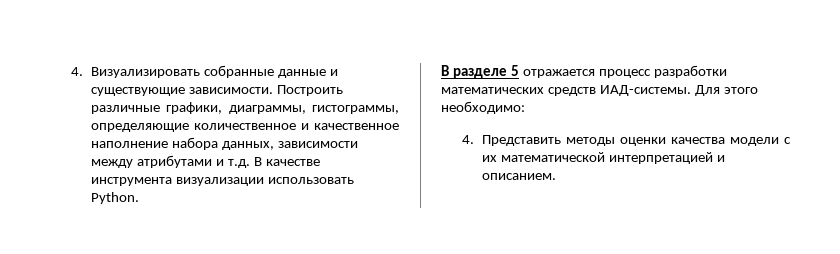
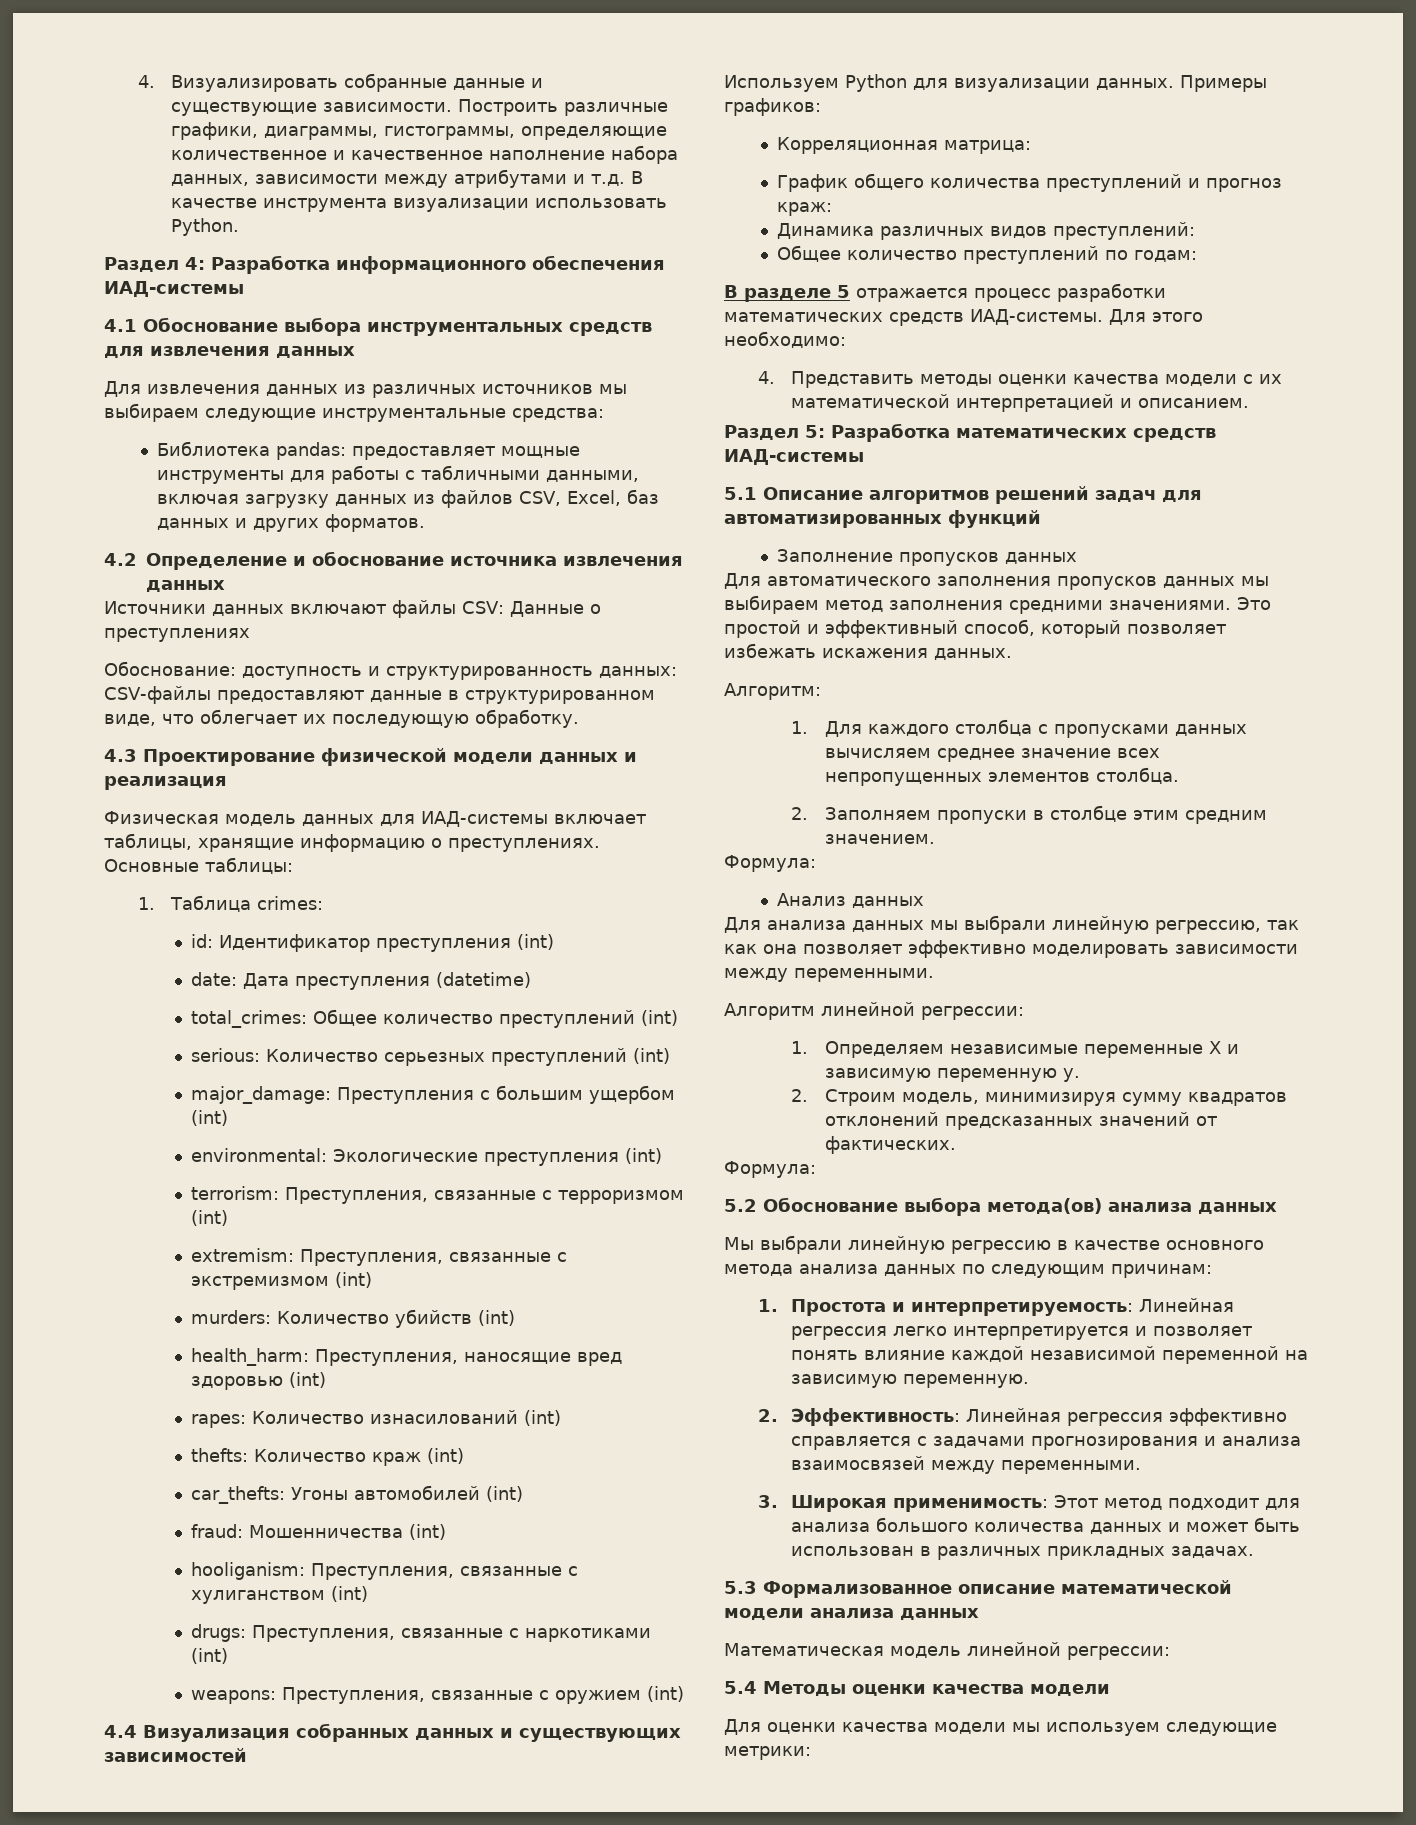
(140, 198) none -> [104,255,665,274] [104,281,244,297] [104,317,652,336] [104,346,355,358] [104,381,627,398] [104,403,604,422] [157,441,581,460] [157,465,640,484] [157,489,660,508] [157,514,426,532] [104,551,683,570] [146,580,225,592] [104,600,601,618] [104,628,250,642] [104,661,677,680] [104,686,655,704] [104,709,579,728] [104,748,637,766] [104,776,227,790] [104,811,646,827] [104,833,600,852] [104,857,293,874] [137,895,324,912] [191,934,555,952] [191,972,532,990] [191,1009,679,1028] [191,1048,671,1066] [191,1085,676,1104] [191,1110,229,1126] [191,1148,663,1166] [191,1186,685,1204] [191,1210,229,1226] [191,1248,568,1266] [191,1272,373,1290] [191,1309,516,1328] [191,1348,623,1366] [191,1372,327,1390] [191,1410,562,1428] [191,1448,465,1466] [191,1485,524,1504] [191,1524,447,1540] [191,1562,579,1580] [191,1586,369,1604] [191,1624,652,1642] [191,1648,229,1664] [191,1686,685,1704] [104,1723,681,1742] [104,1748,247,1762] [724,74,1267,92] [724,98,821,116] [777,137,1032,154] [777,173,1283,192] [777,202,833,216] [777,222,1196,240] [777,245,1198,264] // Раздел 4: Разработка информационного обеспечения ИАД-системы // 4.1 Обоснование выбора инструментальных средств для извлечения данных // Для извлечения данных из различных источников мы выбираем следующие инструментальные средства: // Библиотека pandas: предоставляет мощные инструменты для работы с табличными данными, включая загрузку данных из файлов CSV, Excel, баз данных и других форматов. // 4.2 Определение и обоснование источника извлечения данных // Источники данных включают файлы CSV: Данные о преступлениях // Обоснование: доступность и структурированность данных: CSV-файлы предоставляют данные в структурированном виде, что облегчает их последующую обработку. // 4.3 Проектирование физической модели данных и реализация // Физическая модель данных для ИАД-системы включает таблицы, хранящие информацию о преступлениях. Основные таблицы: // 1. Таблица crimes: // id: Идентификатор преступления (int) // date: Дата преступления (datetime) // total_crimes: Общее количество преступлений (int) // serious: Количество серьезных преступлений (int) // major_damage: Преступления с большим ущербом (int) // environmental: Экологические преступления (int) // terrorism: Преступления, связанные с терроризмом (int) // extremism: Преступления, связанные с экстремизмом (int) // murders: Количество убийств (int) // health_harm: Преступления, наносящие вред здоровью (int) // rapes: Количество изнасилований (int) // thefts: Количество краж (int) // car_thefts: Угоны автомобилей (int) // fraud: Мошенничества (int) // hooliganism: Преступления, связанные с хулиганством (int) // drugs: Преступления, связанные с наркотиками (int) // weapons: Преступления, связанные с оружием (int) // 4.4 Визуализация собранных данных и существующих зависимостей // Используем Python для визуализации данных. Примеры графиков: // Корреляционная матрица: // График общего количества преступлений и прогноз краж: // Динамика различных видов преступлений: // Общее количество преступлений по годам:
(557, 176) none -> [724,423,1216,442] [724,449,864,465] [724,486,1202,504] [724,510,1041,528] [777,549,1078,566] [724,573,1269,590] [724,595,1271,614] [724,619,1226,638] [724,643,1012,660] [724,683,821,700] [791,719,1248,738] [825,748,1161,762] [825,767,1180,786] [791,805,1268,824] [825,834,936,844] [724,855,816,872] [777,893,925,908] [724,915,1299,934] [724,940,1298,958] [724,968,934,982] [724,1002,1024,1020] [791,1041,1240,1058] [825,1068,1081,1082] [791,1089,1288,1106] [825,1112,1218,1130] [825,1136,957,1154] [724,1161,816,1178] [724,1197,1277,1216] [724,1235,1264,1254] [724,1264,1212,1278] [757,1298,1235,1316] [791,1326,1253,1340] [791,1346,1309,1364] [791,1374,1030,1388] [757,1408,1288,1426] [791,1436,1302,1450] [791,1456,1142,1474] [757,1495,1301,1512] [791,1517,1301,1534] [791,1546,1255,1560] [724,1580,1232,1598] [724,1608,979,1620] [724,1642,1170,1660] [724,1681,1110,1696] [724,1719,1277,1736] [724,1746,811,1760] // Раздел 5: Разработка математических средств ИАД-системы // 5.1 Описание алгоритмов решений задач для автоматизированных функций // Заполнение пропусков данных // Для автоматического заполнения пропусков данных мы выбираем метод заполнения средними значениями. Это простой и эффективный способ, который позволяет избежать искажения данных. // Алгоритм: // 1. Для каждого столбца с пропусками данных вычисляем среднее значение всех непропущенных элементов столбца. // 2. Заполняем пропуски в столбце этим средним значением. // Формула: // Анализ данных // Для анализа данных мы выбрали линейную регрессию, так как она позволяет эффективно моделировать зависимости между переменными. // Алгоритм линейной регрессии: // 1. Определяем независимые переменные X и зависимую переменную y. // 2. Строим модель, минимизируя сумму квадратов отклонений предсказанных значений от фактических. // Формула: // 5.2 Обоснование выбора метода(ов) анализа данных // Мы выбрали линейную регрессию в качестве основного метода анализа данных по следующим причинам: // 1. Простота и интерпретируемость: Линейная регрессия легко интерпретируется и позволяет понять влияние каждой независимой переменной на зависимую переменную. // 2. Эффективность: Линейная регрессия эффективно справляется с задачами прогнозирования и анализа взаимосвязей между переменными. // 3. Широкая применимость: Этот метод подходит для анализа большого количества данных и может быть использован в различных прикладных задачах. // 5.3 Формализованное описание математической модели анализа данных // Математическая модель линейной регрессии: // 5.4 Методы оценки качества модели // Для оценки качества модели мы используем следующие метрики:

